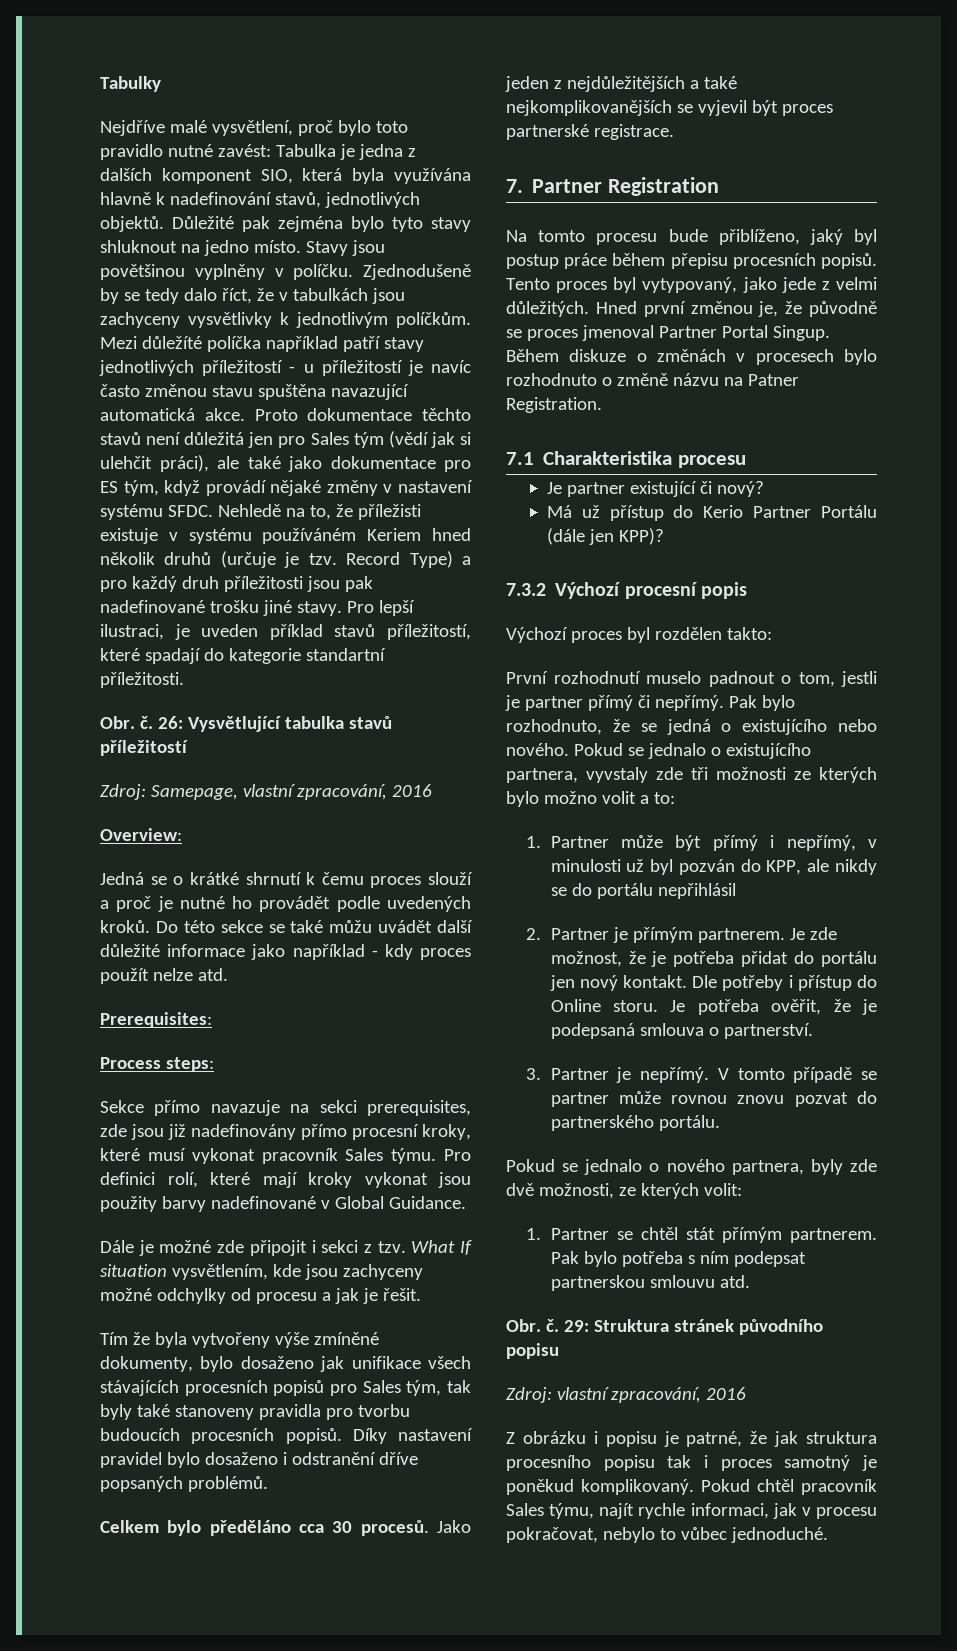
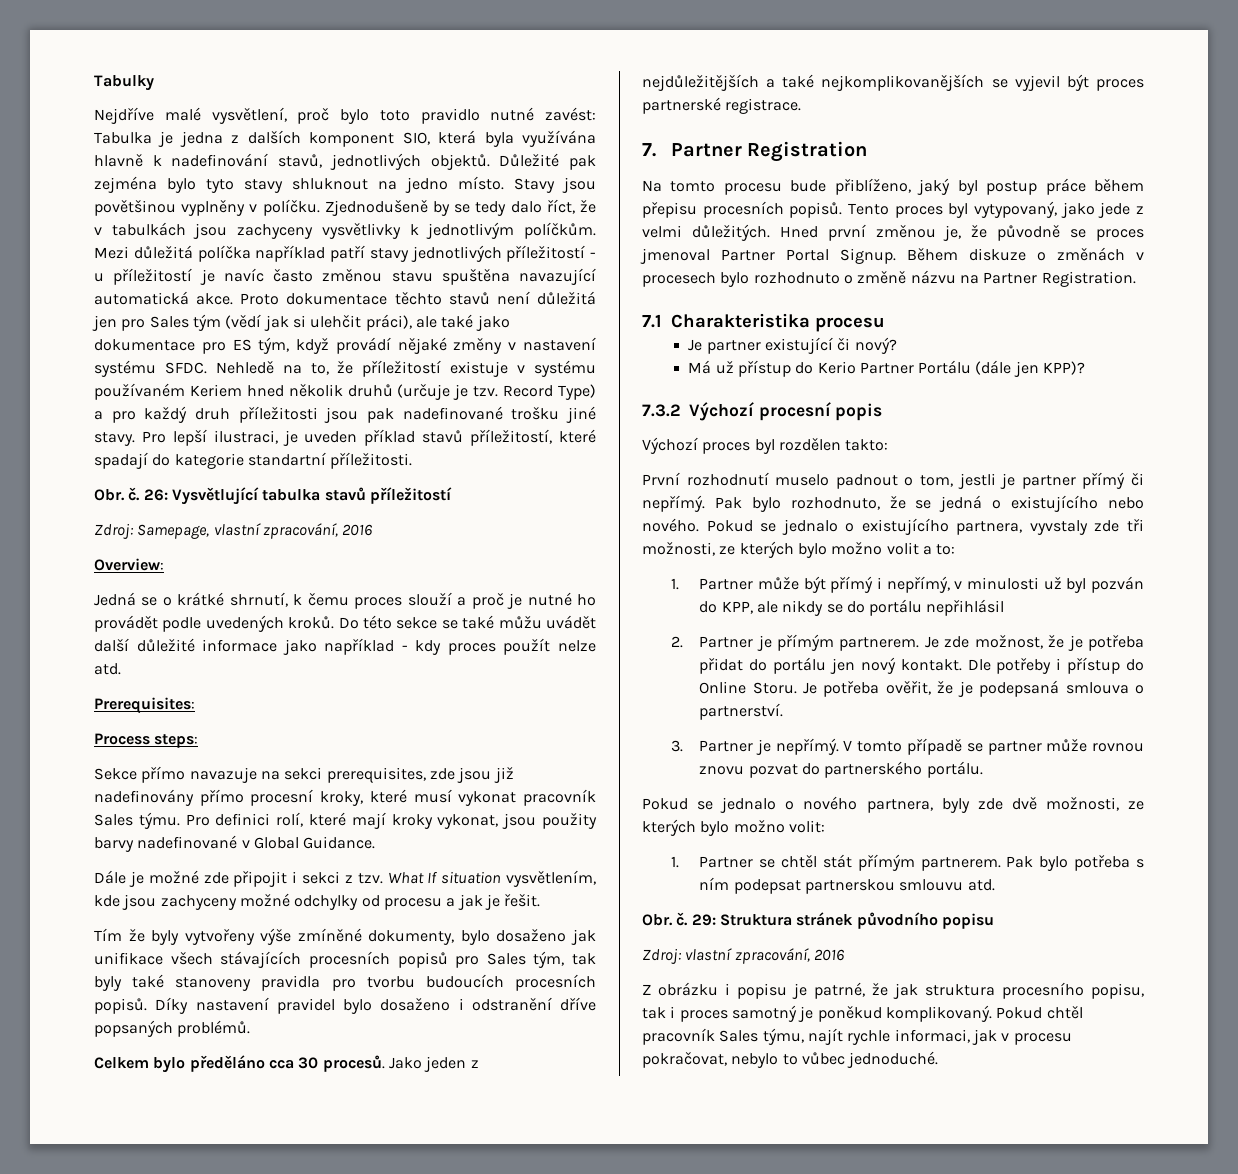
[141,336,202,349] důležíté -> [133,245,193,259] důležitá
[357,504,421,520] příležisti -> [362,360,442,377] příležitostí
[262,528,357,544] používáném -> [94,383,185,400] používaném
[245,872,302,885] shrnutí -> [229,592,288,607] shrnutí,
[364,1172,428,1188] vykonat -> [437,814,499,829] vykonat,
[154,1332,187,1348] byla -> [151,930,180,945] byly
[772,325,830,341] Singup. -> [840,248,896,264] Signup.
[747,374,799,386] Patner -> [983,272,1038,284] Partner
[716,767,786,780] možnosti -> [642,542,715,556] možnosti,
[613,1000,659,1012] storu. -> [752,682,797,694] Storu.
(699, 1191) none -> [700,820,785,836] bylo možno
[603,1455,655,1471] popisu -> [1091,983,1144,999] popisu,

